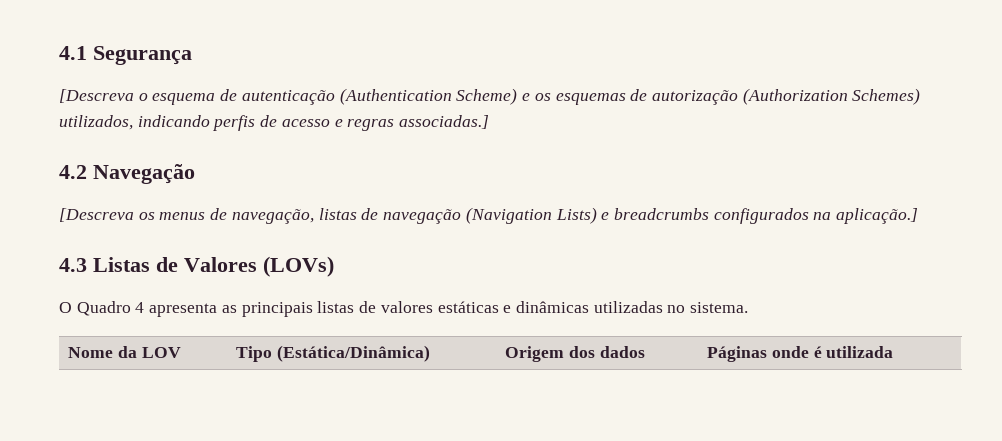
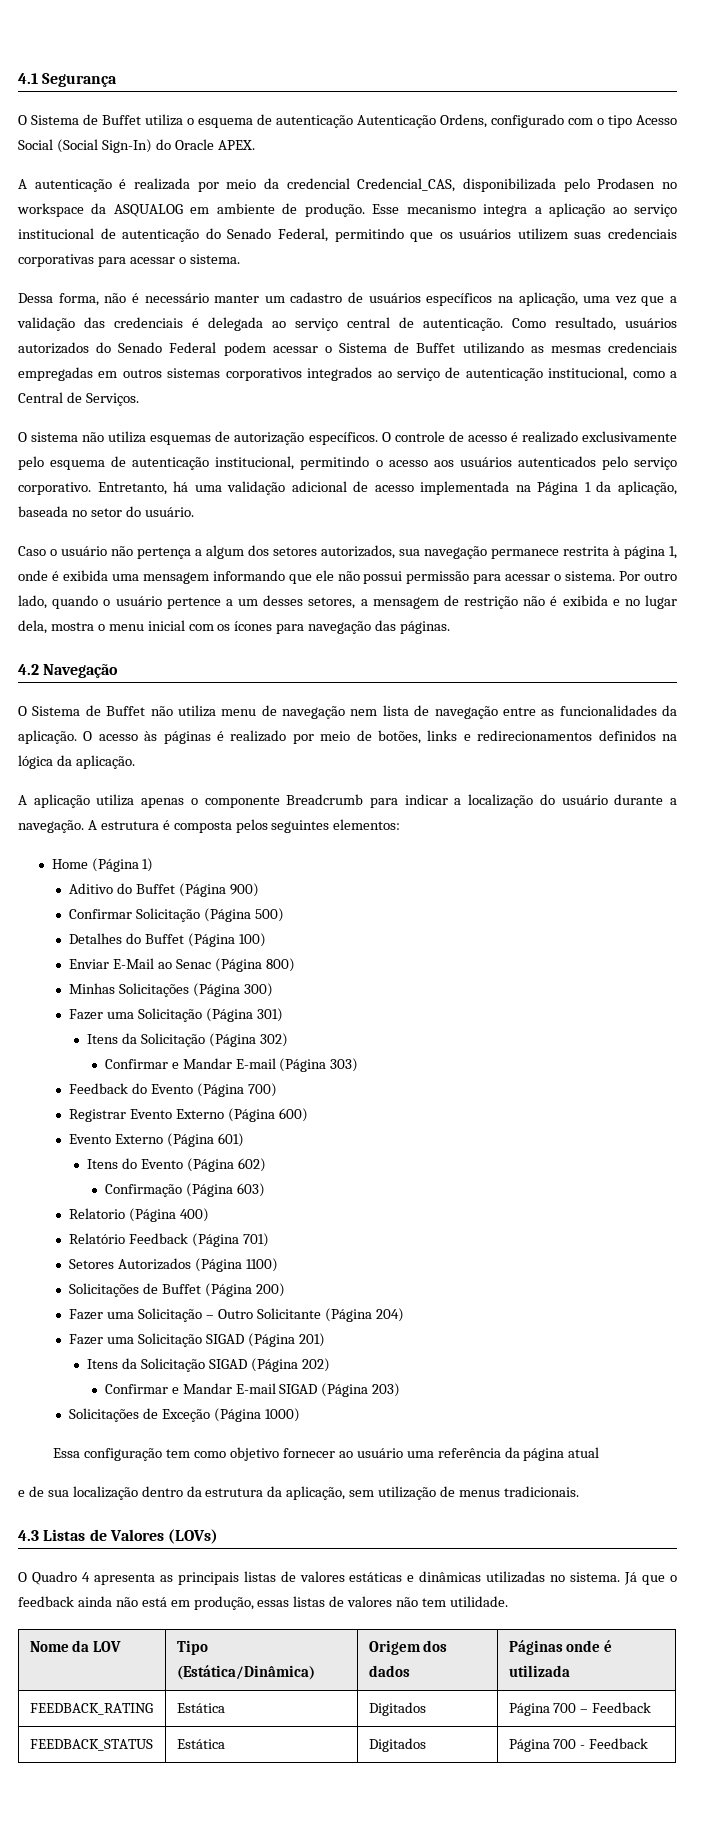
[59,88,921,105] [59,115,490,131] [59,164,195,184] [59,207,919,224] [Descreva o esquema de autenticação (Authentication Scheme) e os esquemas de autorização (Authorization Schemes) utilizados, indicando perfis de acesso e regras associadas.] // 4.2 Navegação // [Descreva os menus de navegação, listas de navegação (Navigation Lists) e breadcrumbs configurados na aplicação.] -> [18,114,677,128] [18,139,255,153] [18,178,677,192] [17,203,677,217] [18,228,677,242] [18,254,240,267] [18,292,677,306] [17,317,677,331] [18,342,677,356] [18,367,677,381] [18,392,139,406] [18,431,677,445] [18,456,677,470] [18,481,678,495] [18,506,194,517] [18,545,677,559] [18,570,677,584] [18,595,677,609] [18,620,451,634] [18,664,119,678] [18,705,677,719] [18,730,677,744] [18,755,135,769] [18,794,677,808] [18,819,401,833] [51,858,154,872] [69,883,260,897] [69,908,285,922] [69,933,267,947] [69,958,295,972] [69,983,274,997] [69,1008,284,1022] [87,1033,288,1047] [104,1058,359,1072] [69,1083,278,1097] [69,1108,309,1122] [69,1133,245,1147] [87,1158,266,1172] [104,1183,265,1197] [69,1208,210,1222] [69,1233,270,1247] [69,1258,279,1272] [69,1283,286,1297] [69,1308,404,1322] [69,1333,325,1347] [87,1358,330,1372] [104,1383,401,1397] [69,1408,301,1422] [53,1447,600,1461] [18,1486,579,1500] O Sistema de Buffet utiliza o esquema de autenticação Autenticação Ordens, configurado com o tipo Acesso Social (Social Sign-In) do Oracle APEX. // A autenticação é realizada por meio da credencial Credencial_CAS, disponibilizada pelo Prodasen no workspace da ASQUALOG em ambiente de produção. Esse mecanismo integra a aplicação ao serviço institucional de autenticação do Senado Federal, permitindo que os usuários utilizem suas credenciais corporativas para acessar o sistema. // Dessa forma, não é necessário manter um cadastro de usuários específicos na aplicação, uma vez que a validação das credenciais é delegada ao serviço central de autenticação. Como resultado, usuários autorizados do Senado Federal podem acessar o Sistema de Buffet utilizando as mesmas credenciais empregadas em outros sistemas corporativos integrados ao serviço de autenticação institucional, como a Central de Serviços. // O sistema não utiliza esquemas de autorização específicos. O controle de acesso é realizado exclusivamente pelo esquema de autenticação institucional, permitindo o acesso aos usuários autenticados pelo serviço corporativo. Entretanto, há uma validação adicional de acesso implementada na Página 1 da aplicação, baseada no setor do usuário. // Caso o usuário não pertença a algum dos setores autorizados, sua navegação permanece restrita à página 1, onde é exibida uma mensagem informando que ele não possui permissão para acessar o sistema. Por outro lado, quando o usuário pertence a um desses setores, a mensagem de restrição não é exibida e no lugar dela, mostra o menu inicial com os ícones para navegação das páginas. // 4.2 Navegação // O Sistema de Buffet não utiliza menu de navegação nem lista de navegação entre as funcionalidades da aplicação. O acesso às páginas é realizado por meio de botões, links e redirecionamentos definidos na lógica da aplicação. // A aplicação utiliza apenas o componente Breadcrumb para indicar a localização do usuário durante a navegação. A estrutura é composta pelos seguintes elementos: // Home (Página 1) // Aditivo do Buffet (Página 900) // Confirmar Solicitação (Página 500) // Detalhes do Buffet (Página 100) // Enviar E-Mail ao Senac (Página 800) // Minhas Solicitações (Página 300) // Fazer uma Solicitação (Página 301) // Itens da Solicitação (Página 302) // Confirmar e Mandar E-mail (Página 303) // Feedback do Evento (Página 700) // Registrar Evento Externo (Página 600) // Evento Externo (Página 601) // Itens do Evento (Página 602) // Confirmação (Página 603) // Relatorio (Página 400) // Relatório Feedback (Página 701) // Setores Autorizados (Página 1100) // Solicitações de Buffet (Página 200) // Fazer uma Solicitação – Outro Solicitante (Página 204) // Fazer uma Solicitação SIGAD (Página 201) // Itens da Solicitação SIGAD (Página 202) // Confirmar e Mandar E-mail SIGAD (Página 203) // Solicitações de Exceção (Página 1000) // Essa configuração tem como objetivo fornecer ao usuário uma referência da página atual // e de sua localização dentro da estrutura da aplicação, sem utilização de menus tradicionais.
(749, 307) none -> [624,1572,678,1585] [18,1596,508,1610] Já que o feedback ainda não está em produção, essas listas de valores não tem utilidade.
(894, 352) none -> [29,1703,153,1715] [176,1703,225,1713] [368,1702,426,1716] [508,1702,652,1716] [29,1739,153,1751] [176,1739,225,1749] [368,1738,426,1752] [508,1738,649,1752] // FEEDBACK_RATING | Estática | Digitados | Página 700 – Feedback // FEEDBACK_STATUS | Estática | Digitados | Página 700 - Feedback

